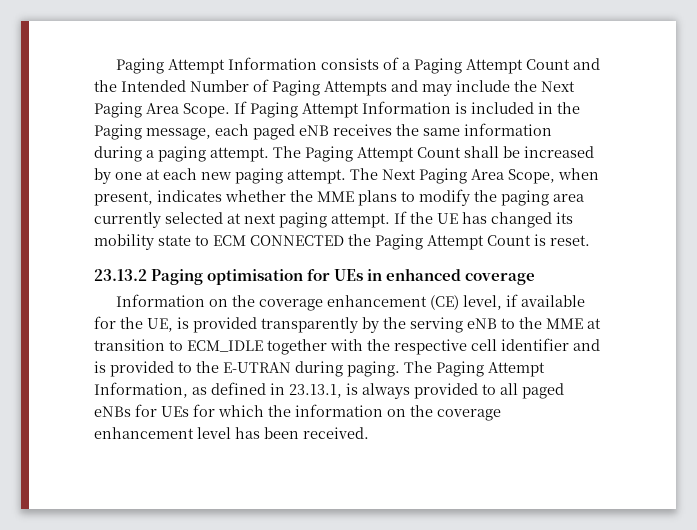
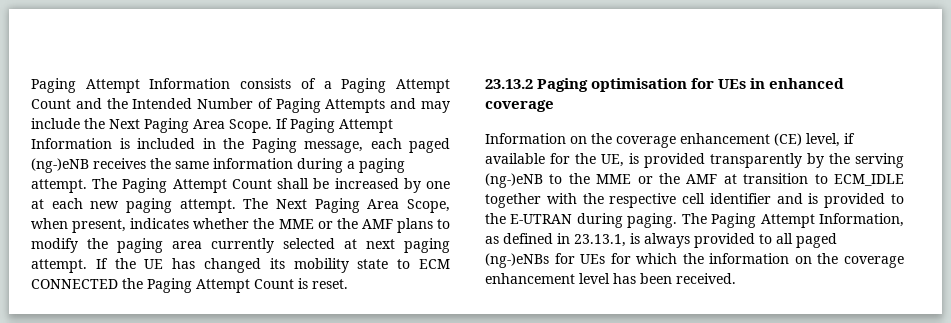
[299,125,329,136] eNB -> [31,158,89,173] (ng-)eNB
(354, 196) none -> [317,218,393,229] or the AMF
[467,318,497,329] eNB -> [485,173,543,188] (ng-)eNB
(583, 323) none -> [637,173,718,184] or the AMF
[94,406,131,417] eNBs -> [485,253,549,268] (ng-)eNBs

